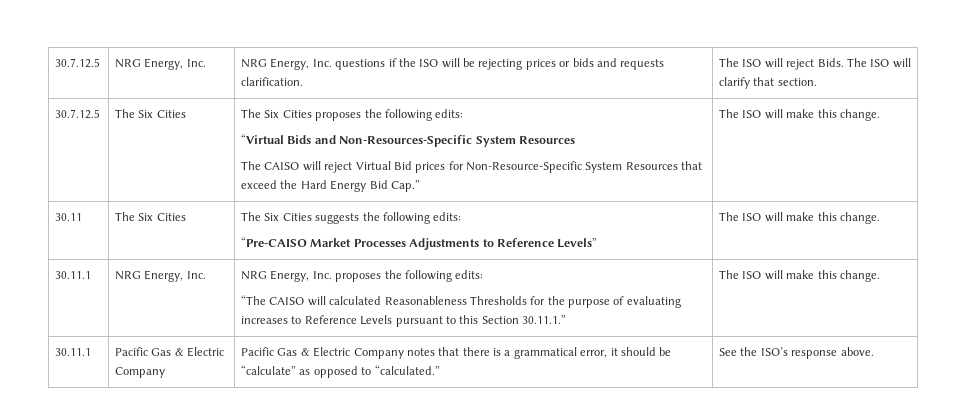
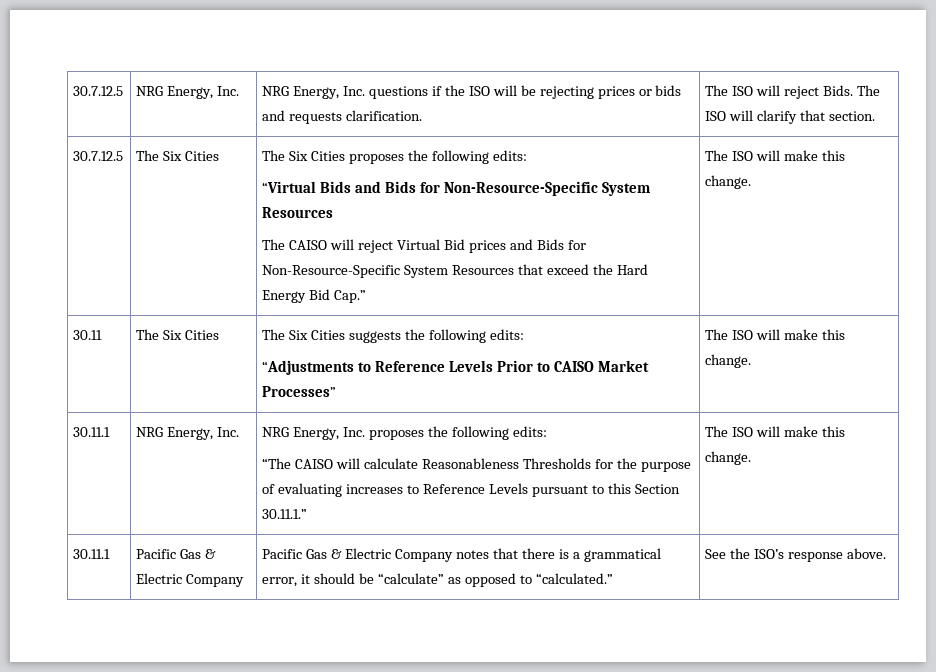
[339,135,473,147] Non-Resources-Specific -> [385,181,599,196] Bids for Non-Resource-Specific
(446, 167) none -> [509,239,564,250] and Bids
[241,237,598,250] “Pre-CAISO Market Processes Adjustments to Reference Levels” -> [262,360,649,375] [262,386,337,397] “Adjustments to Reference Levels Prior to CAISO Market Processes”
[329,296,382,305] calculated -> [364,458,419,469] calculate

